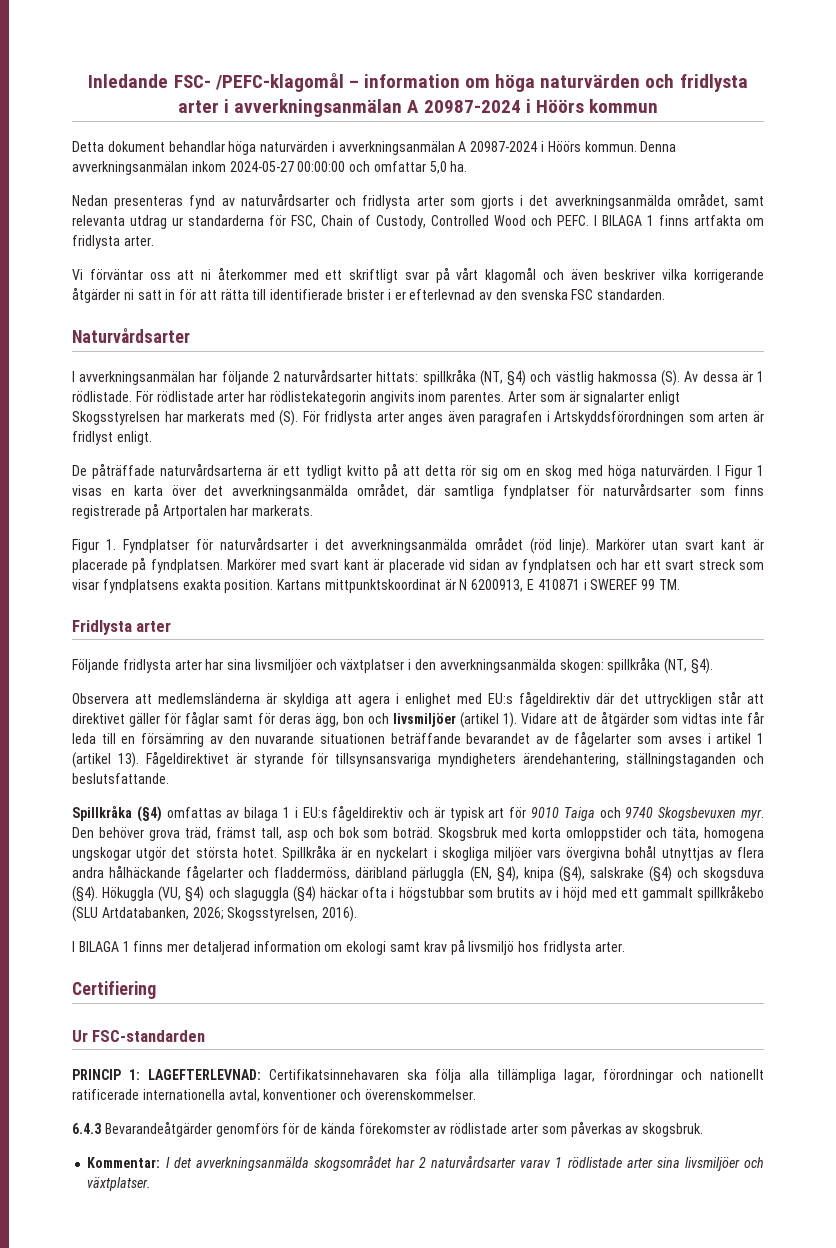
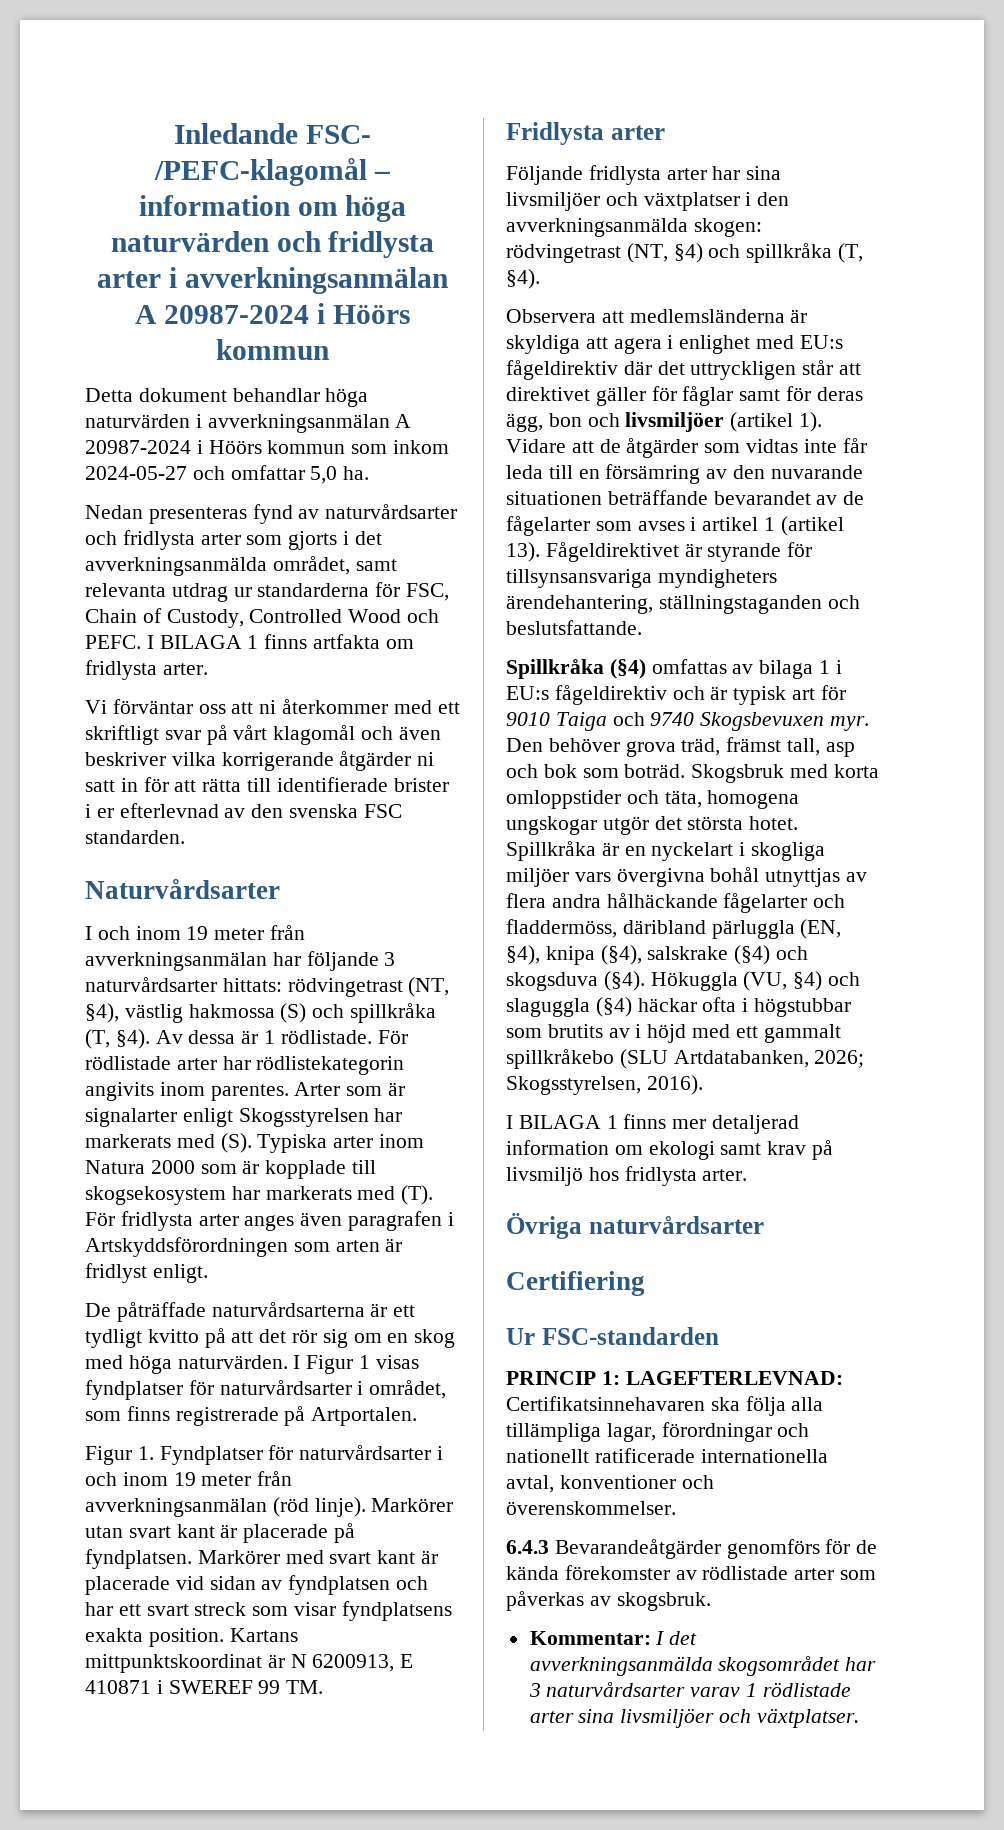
[584,141,677,152] [72,161,188,175] kommun. Denna avverkningsanmälan -> [267,440,388,454] kommun som
[297,161,346,172] 00:00:00 -> (187, 473) none
(75, 376) none -> [97,925,306,940] och inom 19 meter från
[272,371,280,382] 2 -> [384,952,396,966] 3
[422,369,681,386] spillkråka (NT, §4) och västlig hakmossa (S). -> [287,977,450,997] [85,1003,437,1023] [85,1029,150,1049] rödvingetrast (NT, §4), västlig hakmossa (S) och spillkråka (T, §4).
(299, 418) none -> [257,1134,425,1153] [85,1160,377,1179] [85,1185,434,1205] Typiska arter inom Natura 2000 som är kopplade till skogsekosystem har markerats med (T).
[424,465,456,476] detta -> [259,1329,287,1343] det
[110,483,494,499] en karta över det avverkningsanmälda området, där samtliga -> (419, 1362) none
(692, 489) none -> [357,1380,447,1399] i området,
[162,505,314,519] Artportalen har markerats. -> [311,1407,418,1426] Artportalen.
[325,537,523,553] det avverkningsanmälda området -> [85,1471,293,1486] [85,1498,267,1517] och inom 19 meter från avverkningsanmälan
[607,657,688,674] spillkråka (NT, -> [506,243,864,263] rödvingetrast (NT, §4) och spillkråka (T,
(625, 947) none -> [506,1213,764,1239] // Övriga naturvårdsarter
[419,1157,427,1168] 2 -> [528,1683,541,1697] 3

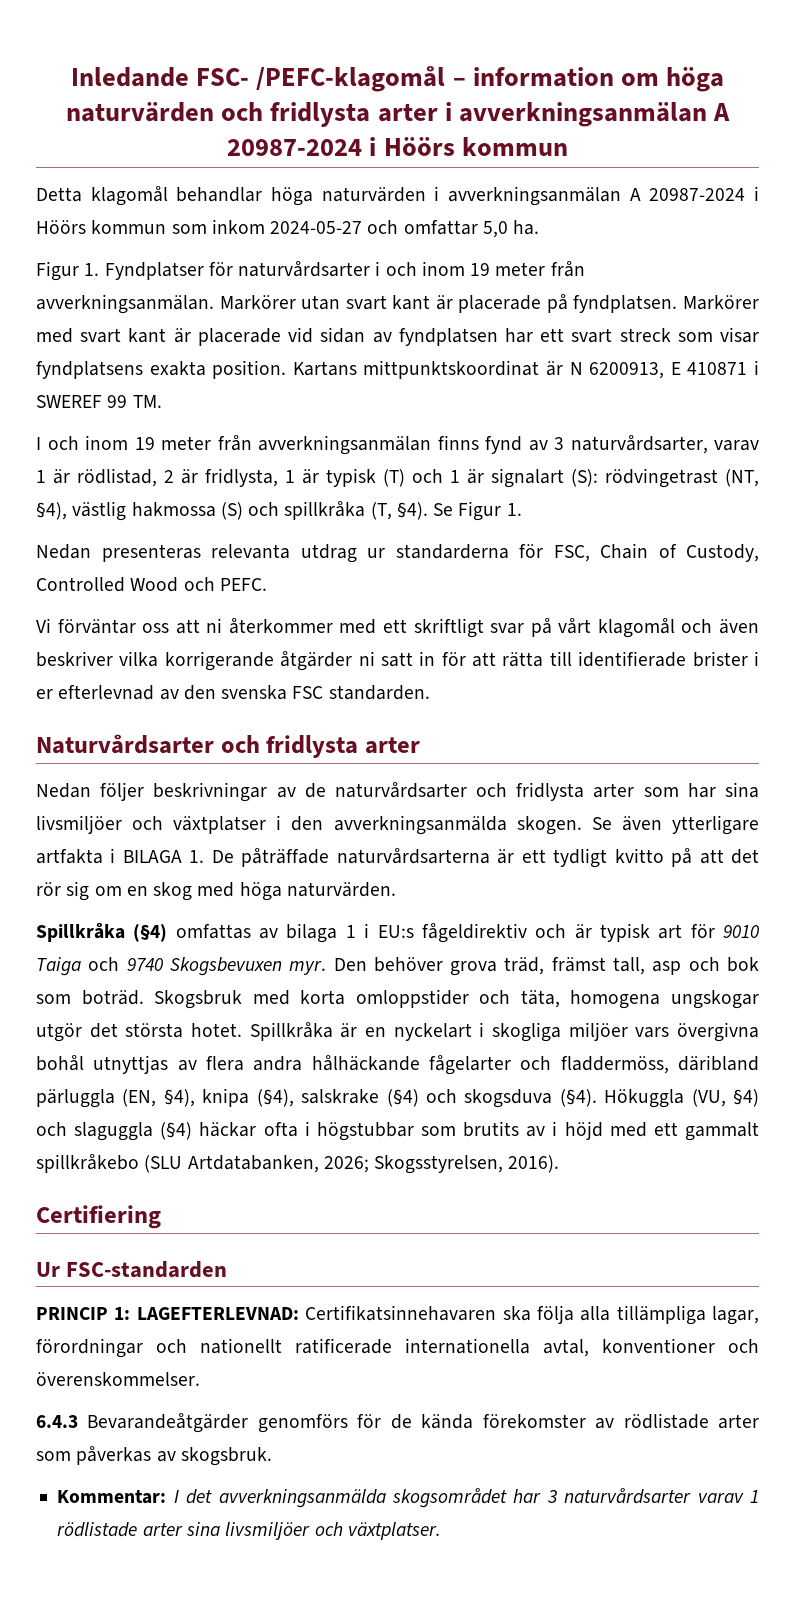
[138,388,227,402] dokument -> [90,186,168,206] klagomål
[85,504,458,524] [85,530,382,550] [85,556,397,576] Nedan presenteras fynd av naturvårdsarter och fridlysta arter som gjorts i det avverkningsanmälda området, samt -> [36,261,585,281] [36,294,759,314] [36,327,759,346] [36,360,760,379] [36,395,162,408] [36,435,759,455] [36,468,759,488] [36,501,522,521] [36,544,201,562] Figur 1. Fyndplatser för naturvårdsarter i och inom 19 meter från avverkningsanmälan. Markörer utan svart kant är placerade på fyndplatsen. Markörer med svart kant är placerade vid sidan av fyndplatsen har ett svart streck som visar fyndplatsens exakta position. Kartans mittpunktskoordinat är N 6200913, E 410871 i SWEREF 99 TM. // I och inom 19 meter från avverkningsanmälan finns fynd av 3 naturvårdsarter, varav 1 är rödlistad, 2 är fridlysta, 1 är typisk (T) och 1 är signalart (S): rödvingetrast (NT, §4), västlig hakmossa (S) och spillkråka (T, §4). Se Figur 1. // Nedan presenteras
[146,634,414,649] [85,660,208,680] I BILAGA 1 finns artfakta om fridlysta arter. -> (267, 584) none
[85,925,306,940] [85,951,396,971] [85,977,450,997] [85,1003,437,1023] [85,1029,408,1049] [85,1056,405,1075] [85,1082,406,1101] [85,1108,403,1127] [85,1133,425,1153] [85,1160,377,1179] [85,1185,434,1205] [85,1211,454,1231] [85,1237,403,1257] [85,1263,208,1283] // I och inom 19 meter från avverkningsanmälan har följande 3 naturvårdsarter hittats: rödvingetrast (NT, §4), västlig hakmossa (S) och spillkråka (T, §4). Av dessa är 1 rödlistade. För rödlistade arter har rödlistekategorin angivits inom parentes. Arter som är signalarter enligt Skogsstyrelsen har markerats med (S). Typiska arter inom Natura 2000 som är kopplade till skogsekosystem har markerats med (T). För fridlysta arter anges även paragrafen i Artskyddsförordningen som arten är fridlyst enligt. // -> [220,735,420,758] [36,782,759,802] [36,815,759,835] [36,848,205,864] och fridlysta arter // Nedan följer beskrivningar av de naturvårdsarter och fridlysta arter som har sina livsmiljöer och växtplatser i den avverkningsanmälda skogen. Se även ytterligare artfakta i BILAGA 1.
[293,1355,419,1374] [85,1380,447,1400] [85,1406,418,1426] [85,1445,444,1465] [85,1471,293,1486] [85,1497,454,1517] [85,1523,356,1543] [85,1549,439,1569] [85,1575,429,1595] [85,1601,452,1621] [85,1628,298,1647] [85,1654,414,1673] [85,1680,324,1694] [506,122,665,145] [506,165,782,185] [506,192,790,211] [506,218,762,237] [506,243,864,263] [506,269,540,289] [506,309,808,323] [506,335,843,354] [506,360,862,380] [506,386,863,406] [506,412,823,432] [506,438,867,458] [506,464,863,484] [506,490,865,505] [506,516,844,536] [506,542,813,562] [506,569,777,588] [506,595,860,614] [506,620,642,635] I Figur 1 visas fyndplatser för naturvårdsarter i området, som finns registrerade på Artportalen. // Figur 1. Fyndplatser för naturvårdsarter i och inom 19 meter från avverkningsanmälan (röd linje). Markörer utan svart kant är placerade på fyndplatsen. Markörer med svart kant är placerade vid sidan av fyndplatsen och har ett svart streck som visar fyndplatsens exakta position. Kartans mittpunktskoordinat är N 6200913, E 410871 i SWEREF 99 TM. // Fridlysta arter // Följande fridlysta arter har sina livsmiljöer och växtplatser i den avverkningsanmälda skogen: rödvingetrast (NT, §4) och spillkråka (T, §4). // Observera att medlemsländerna är skyldiga att agera i enlighet med EU:s fågeldirektiv där det uttryckligen står att direktivet gäller för fåglar samt för deras ägg, bon och livsmiljöer (artikel 1). Vidare att de åtgärder som vidtas inte får leda till en försämring av den nuvarande situationen beträffande bevarandet av de fågelarter som avses i artikel 1 (artikel 13). Fågeldirektivet är styrande för tillsynsansvariga myndigheters ärendehantering, ställningstaganden och beslutsfattande. -> (396, 889) none
[506,1114,800,1134] [506,1140,834,1160] [506,1166,748,1186] [506,1213,764,1239] // I BILAGA 1 finns mer detaljerad information om ekologi samt krav på livsmiljö hos fridlysta arter. // Övriga naturvårdsarter -> (560, 1164) none

